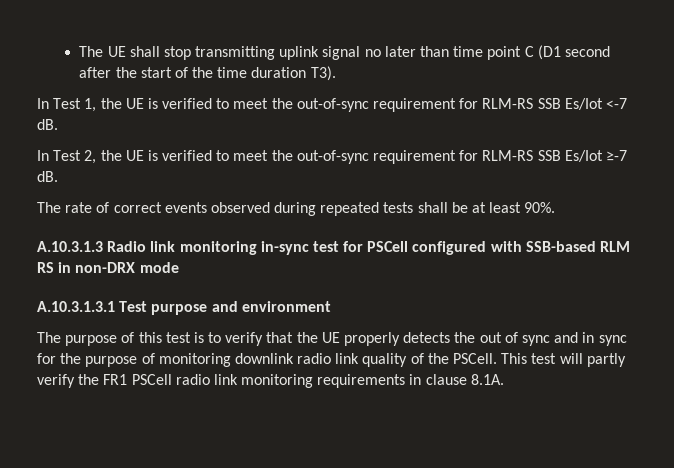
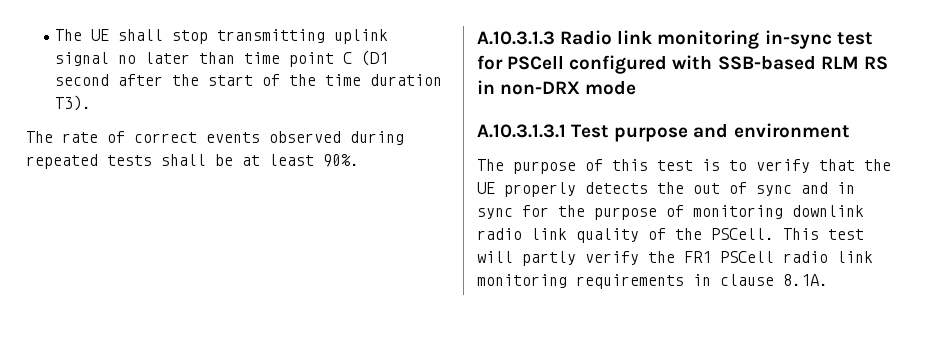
[37,98,627,112] [37,119,58,130] [37,150,627,164] [37,171,58,182] // In Test 1, the UE is verified to meet the out-of-sync requirement for RLM-RS SSB Es/Iot <-7 dB. // In Test 2, the UE is verified to meet the out-of-sync requirement for RLM-RS SSB Es/Iot ≥-7 dB. -> (92, 103) none

